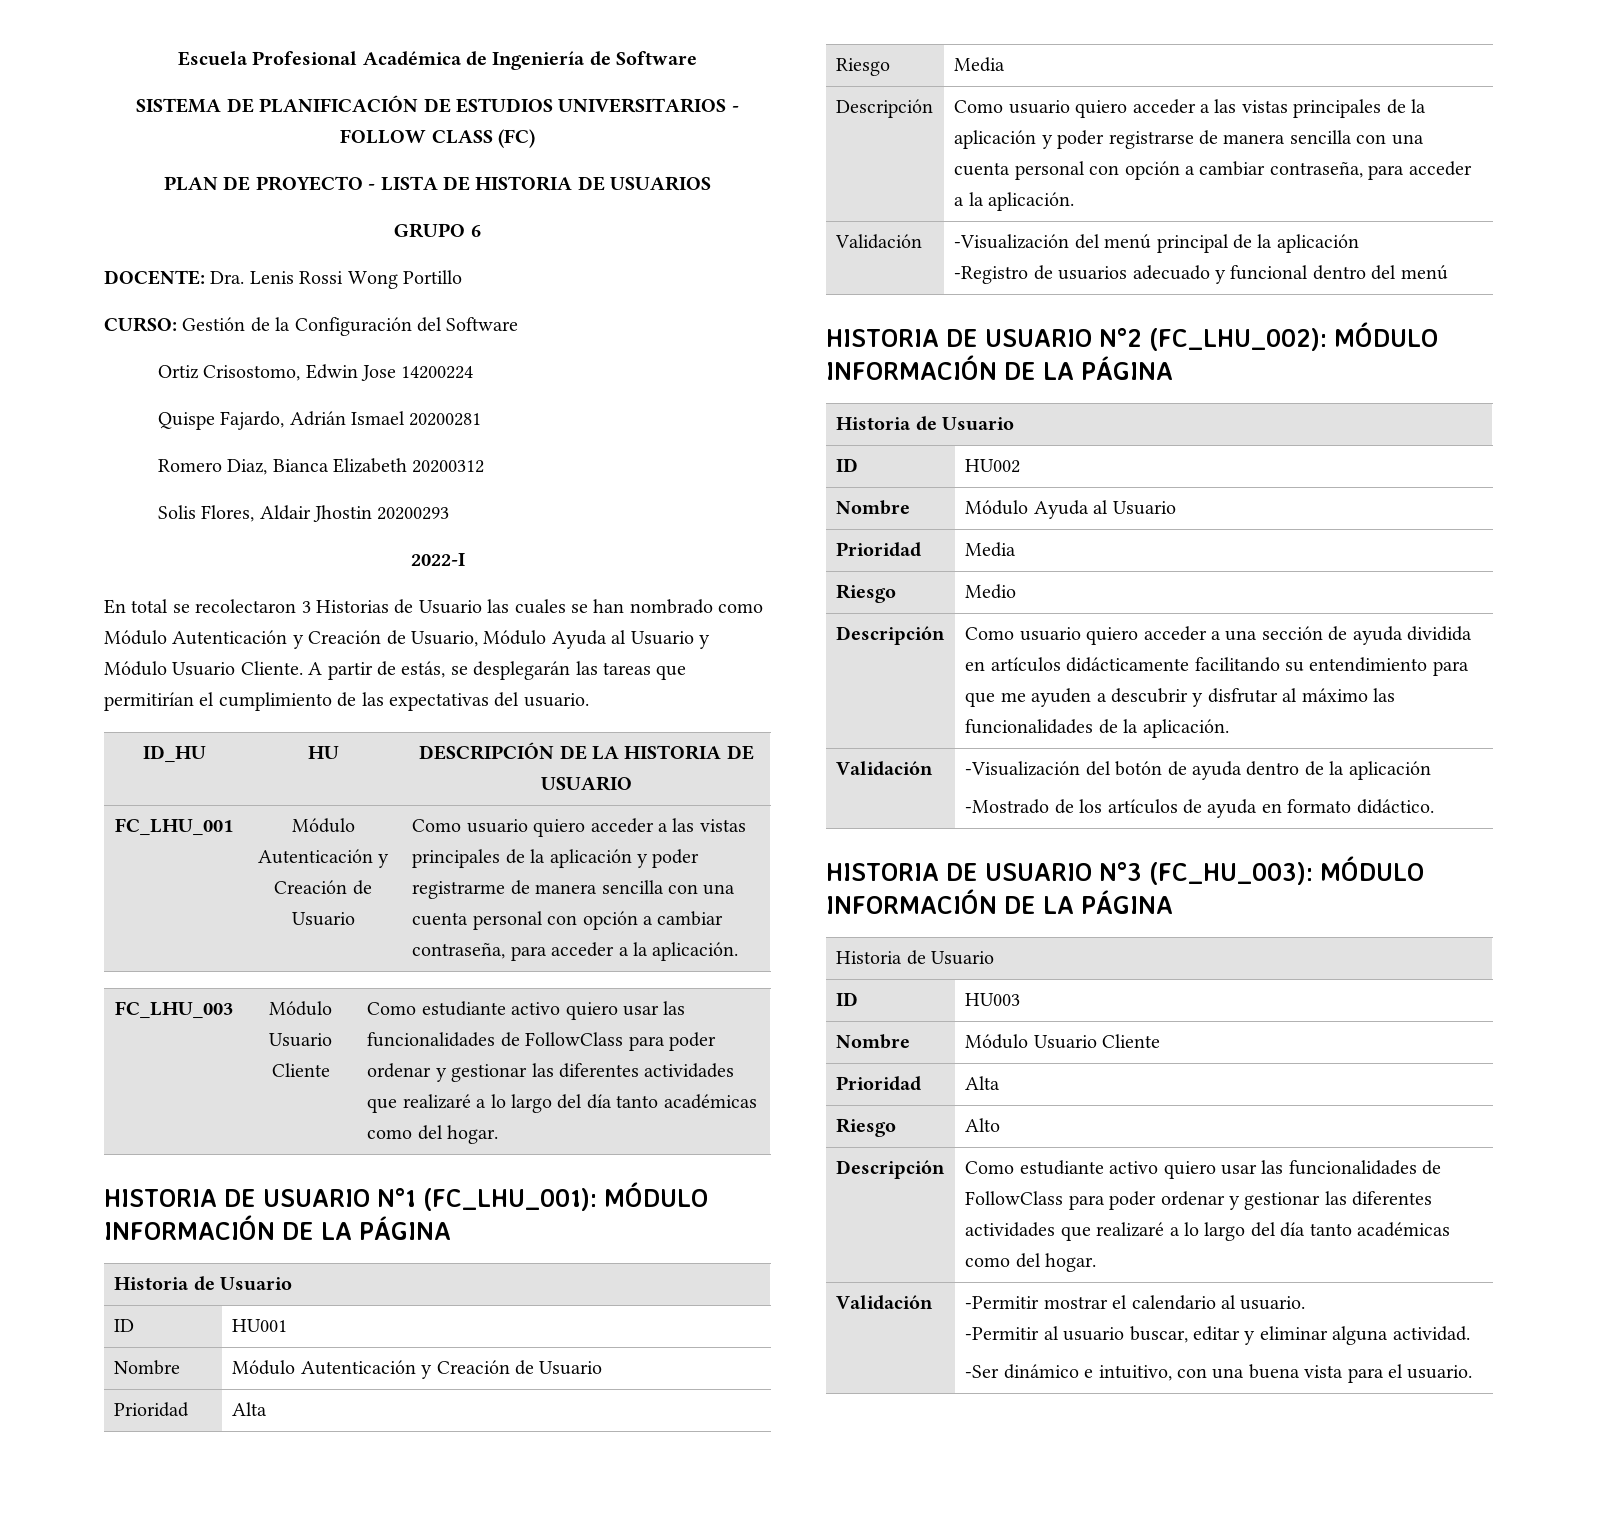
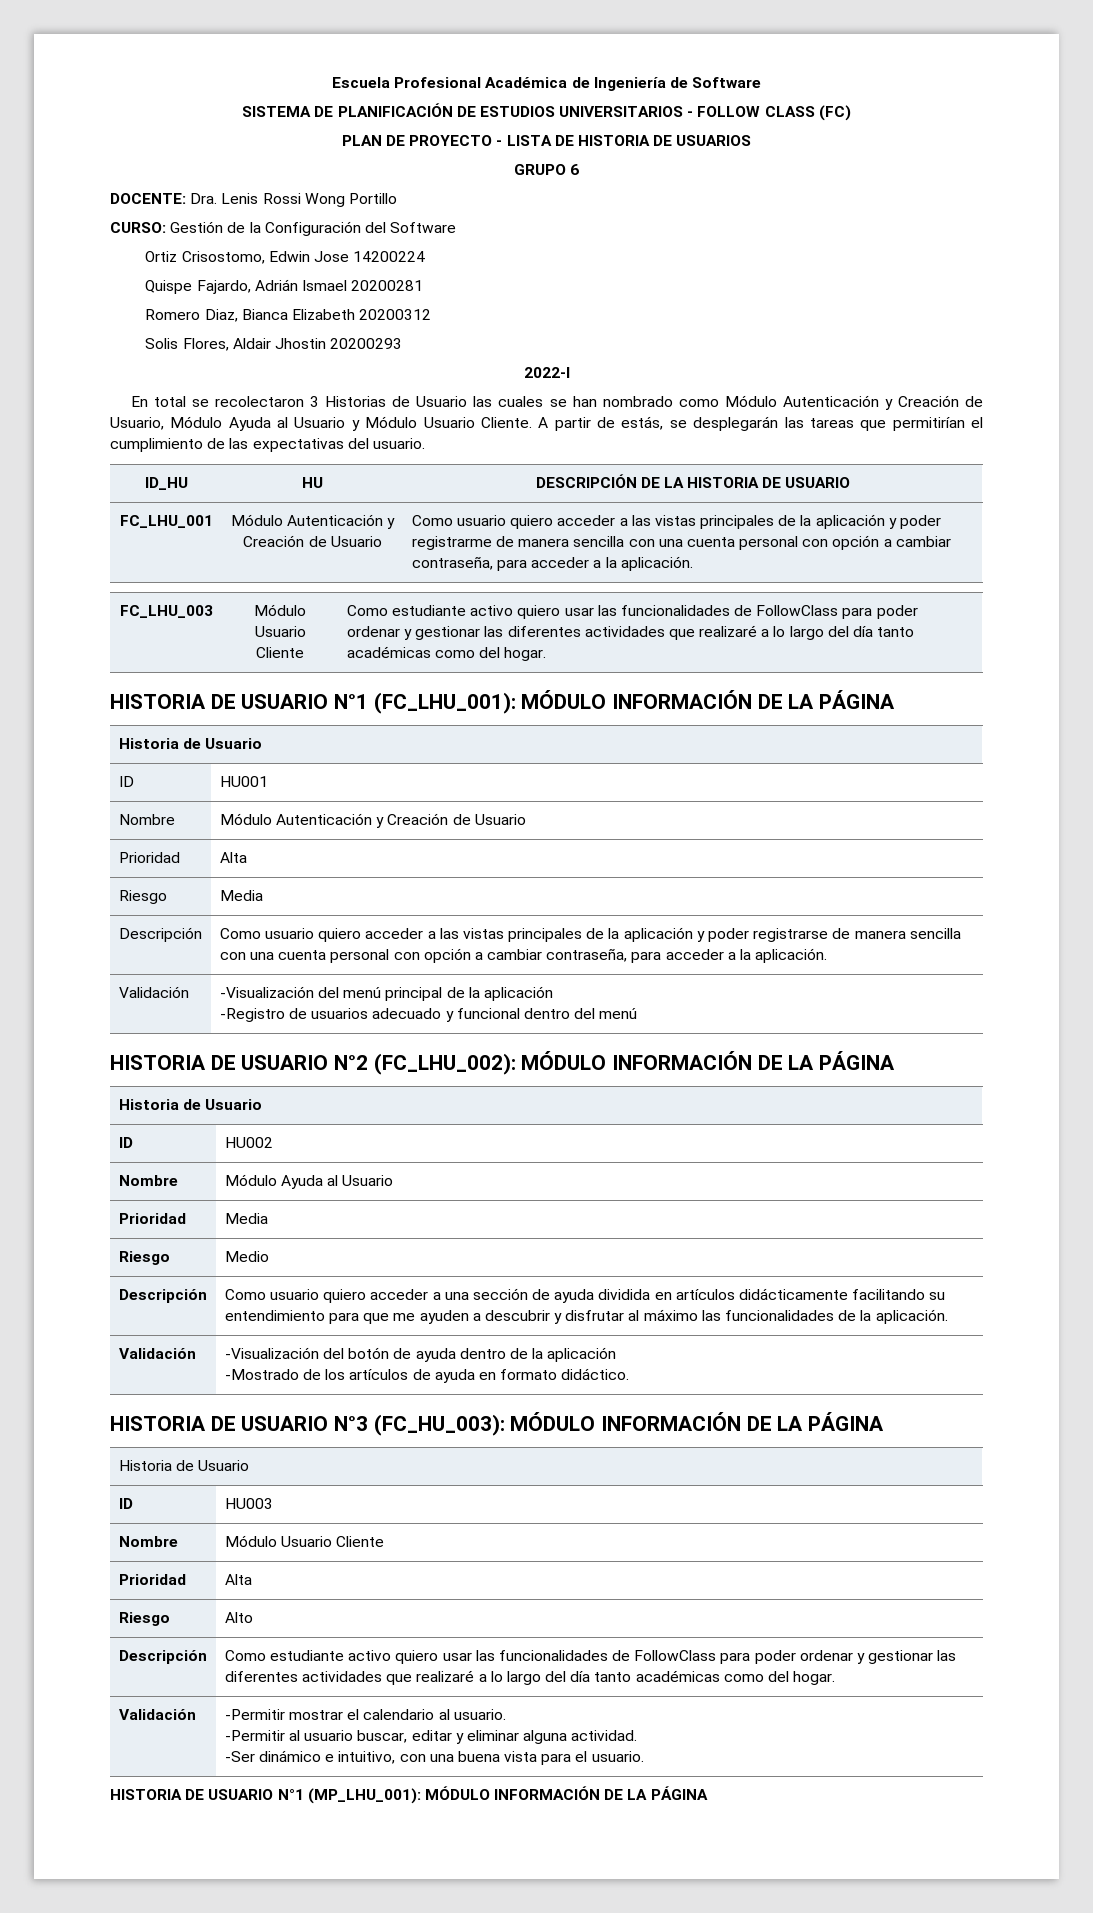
(1473, 1372) none -> [110,1786,708,1804] // HISTORIA DE USUARIO N°1 (MP_LHU_001): MÓDULO INFORMACIÓN DE LA PÁGINA

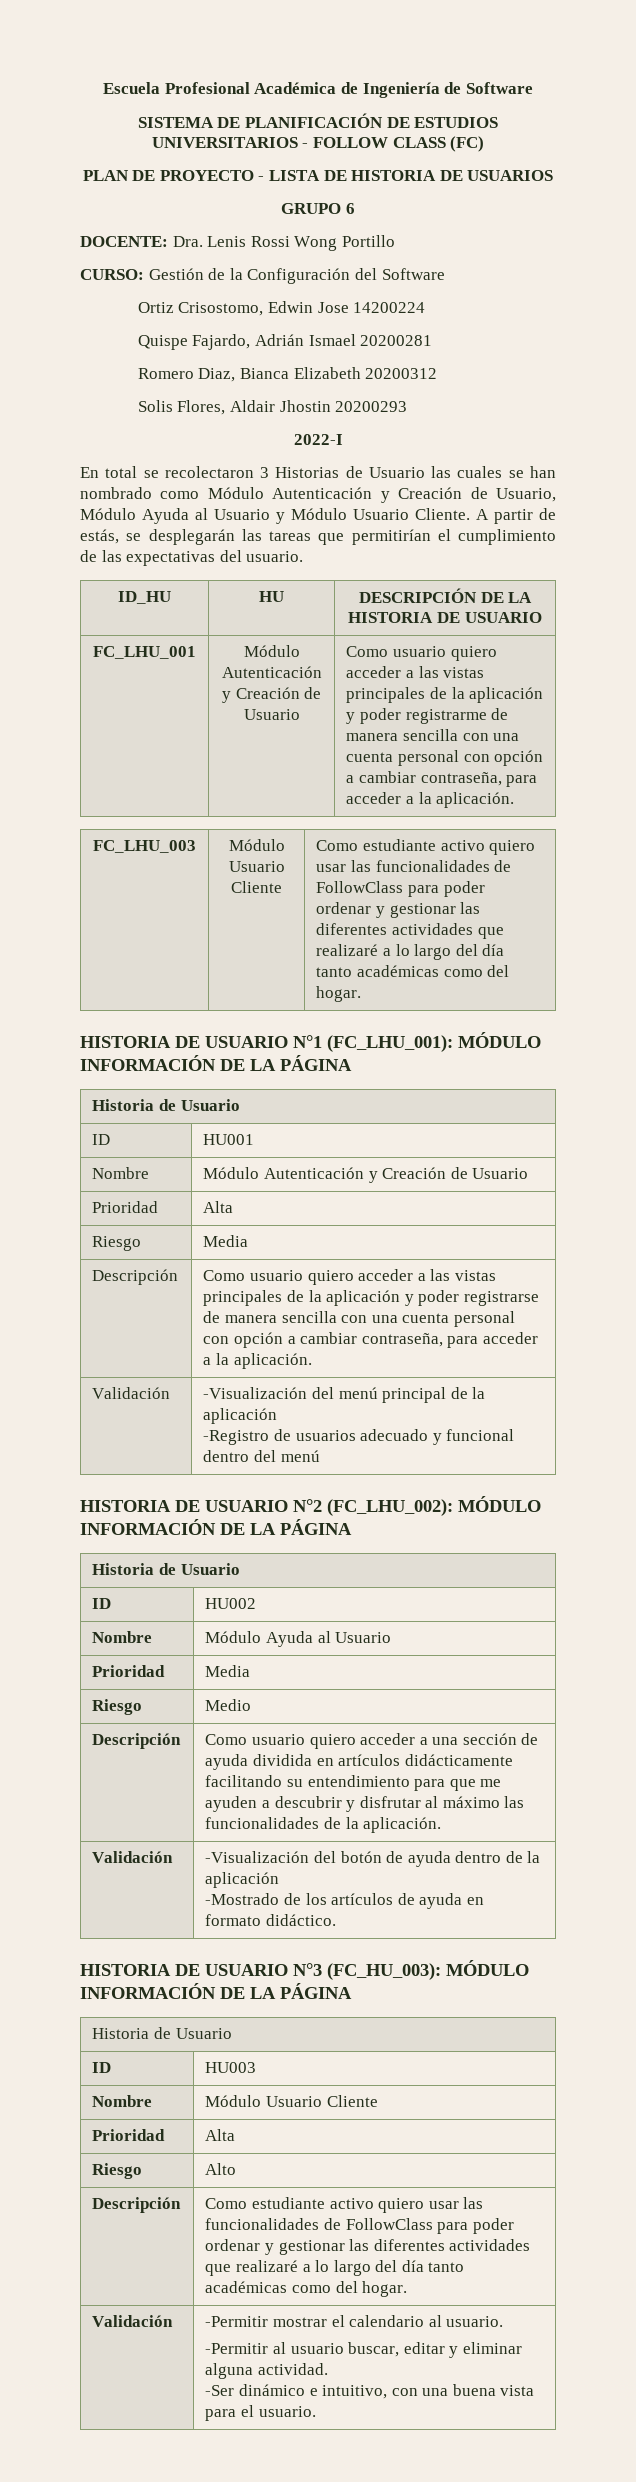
[110,1786,708,1804] // HISTORIA DE USUARIO N°1 (MP_LHU_001): MÓDULO INFORMACIÓN DE LA PÁGINA -> (316, 2411) none

